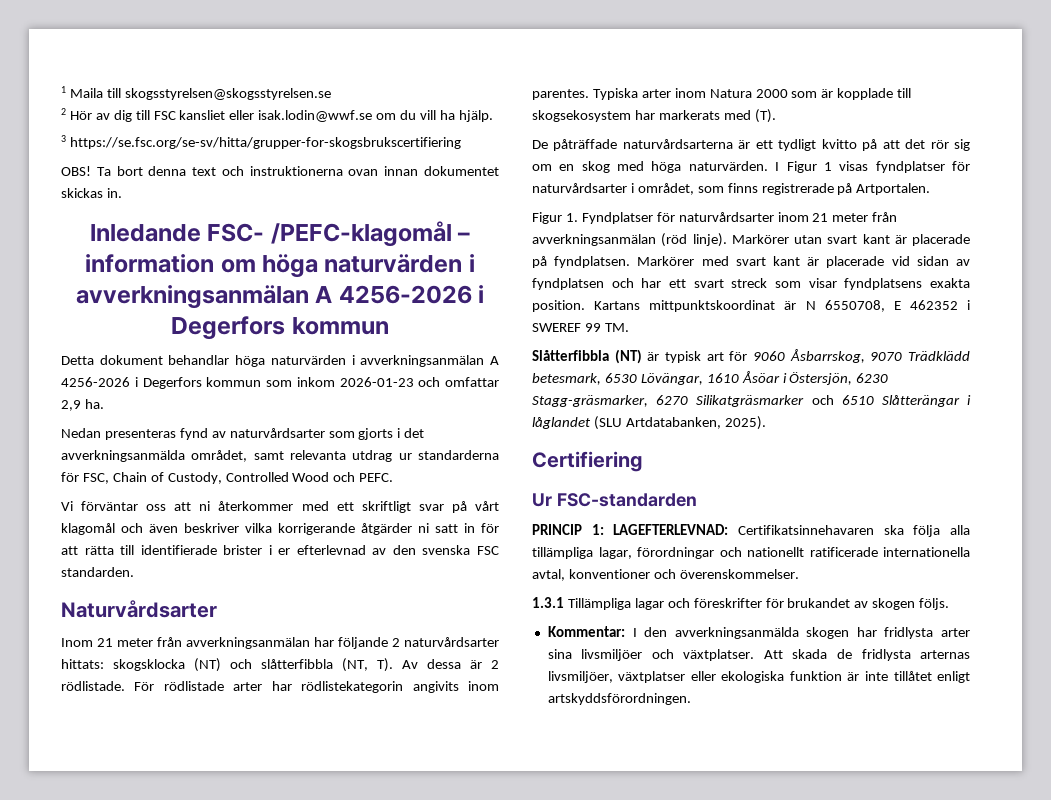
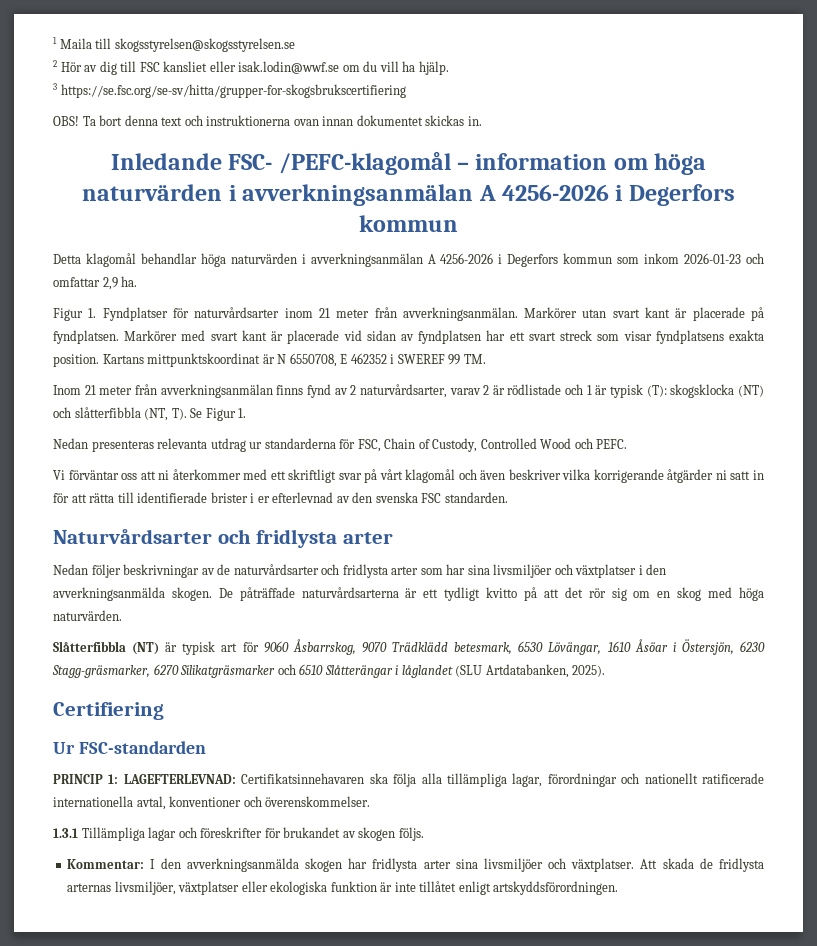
[99,355,163,365] dokument -> [85,253,136,267] klagomål
[61,428,425,440] [61,450,284,462] Nedan presenteras fynd av naturvårdsarter som gjorts i det avverkningsanmälda området, samt -> [53,307,764,321] [53,330,764,344] [53,353,486,367] [53,384,764,398] [53,407,247,421] [53,438,154,452] Figur 1. Fyndplatser för naturvårdsarter inom 21 meter från avverkningsanmälan. Markörer utan svart kant är placerade på fyndplatsen. Markörer med svart kant är placerade vid sidan av fyndplatsen har ett svart streck som visar fyndplatsens exakta position. Kartans mittpunktskoordinat är N 6550708, E 462352 i SWEREF 99 TM. // Inom 21 meter från avverkningsanmälan finns fynd av 2 naturvårdsarter, varav 2 är rödlistade och 1 är typisk (T): skogsklocka (NT) och slåtterfibbla (NT, T). Se Figur 1. // Nedan presenteras
[61,637,499,649] [61,658,499,672] [61,681,500,693] [532,88,912,100] [532,109,776,123] // Inom 21 meter från avverkningsanmälan har följande 2 naturvårdsarter hittats: skogsklocka (NT) och slåtterfibbla (NT, T). Av dessa är 2 rödlistade. För rödlistade arter har rödlistekategorin angivits inom parentes. Typiska arter inom Natura 2000 som är kopplade till skogsekosystem har markerats med (T). // -> [217,529,393,548] [53,564,667,578] [53,587,212,601] och fridlysta arter // Nedan följer beskrivningar av de naturvårdsarter och fridlysta arter som har sina livsmiljöer och växtplatser i den avverkningsanmälda skogen.
[775,161,970,173] [532,183,931,195] [532,212,898,224] [532,233,970,247] [532,256,970,268] [532,278,970,290] [532,300,970,312] [532,323,629,332] I Figur 1 visas fyndplatser för naturvårdsarter i området, som finns registrerade på Artportalen. // Figur 1. Fyndplatser för naturvårdsarter inom 21 meter från avverkningsanmälan (röd linje). Markörer utan svart kant är placerade på fyndplatsen. Markörer med svart kant är placerade vid sidan av fyndplatsen och har ett svart streck som visar fyndplatsens exakta position. Kartans mittpunktskoordinat är N 6550708, E 462352 i SWEREF 99 TM. -> (122, 615) none

